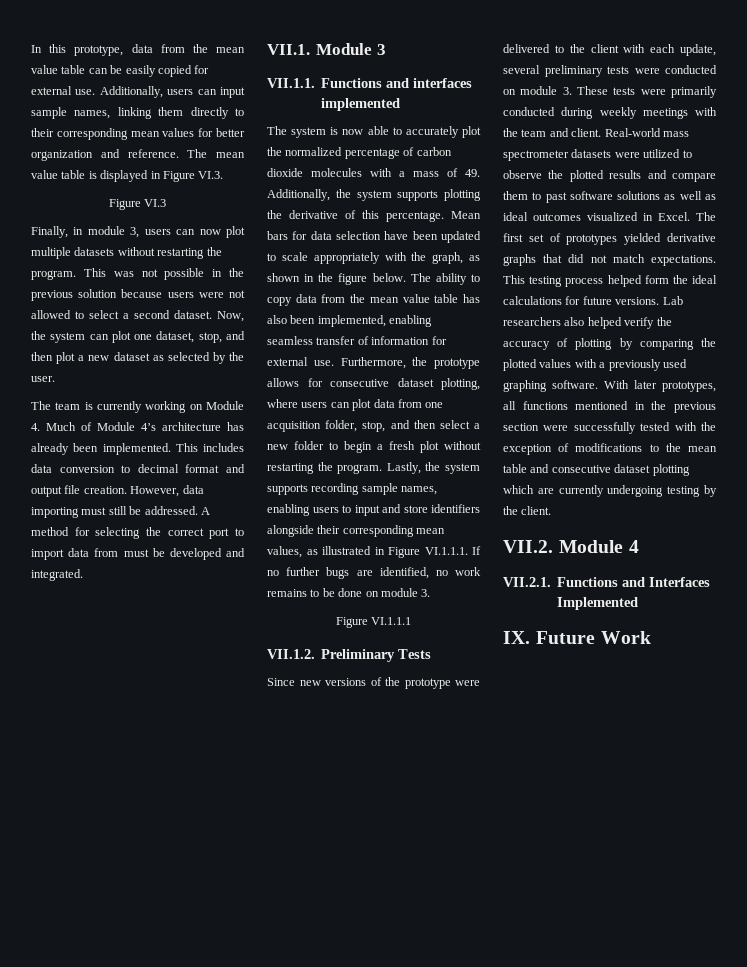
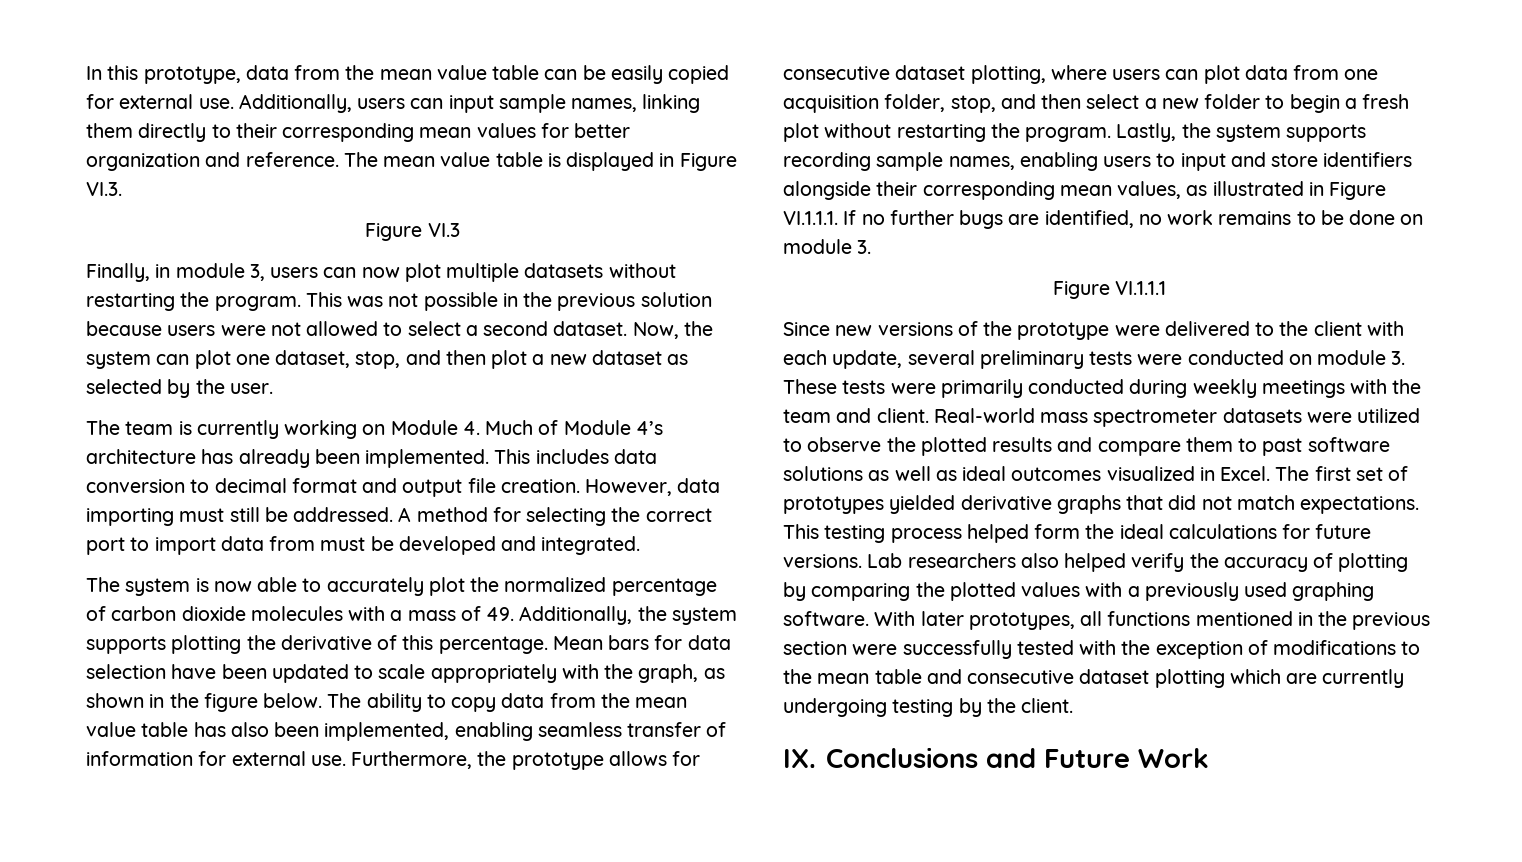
[267,43,386,55] [267,78,473,88] [321,98,401,111] // VII.1. Module 3 // VII.1.1. Functions and interfaces implemented -> (641, 545) none
[267,649,432,662] // VII.1.2. Preliminary Tests -> (1167, 288) none
[503,540,639,553] [503,577,711,587] [557,597,639,610] [503,631,530,644] VII.2. Module 4 // VII.2.1. Functions and Interfaces Implemented // IX. -> [783,747,1036,768] IX. Conclusions and

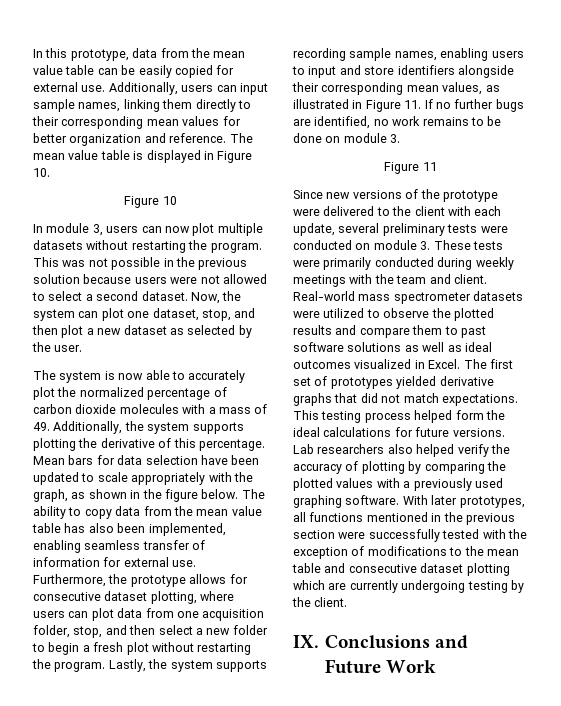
[86,182,122,196] [365,223,460,241] [86,263,171,282] VI.3. // Figure VI.3 // Finally, in -> [33,168,50,177] [124,196,177,208] [33,224,43,233] 10. // Figure 10 // In
[86,420,663,439] [86,449,657,468] [86,478,721,497] [86,507,712,526] [86,536,641,555] // The team is currently working on Module 4. Much of Module 4’s architecture has already been implemented. This includes data conversion to decimal format and output file creation. However, data importing must still be addressed. A method for selecting the correct port to import data from must be developed and integrated. -> (83, 348) none
[783,211,838,225] VI.1.1.1. -> [404,100,422,109] 11.
[1115,281,1167,295] VI.1.1.1 -> [422,162,437,171] 11

